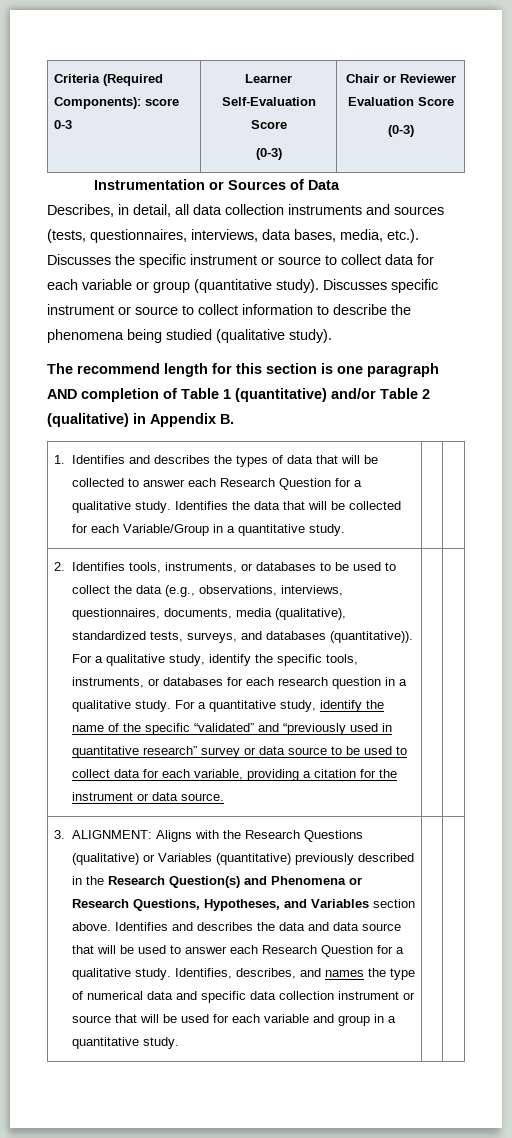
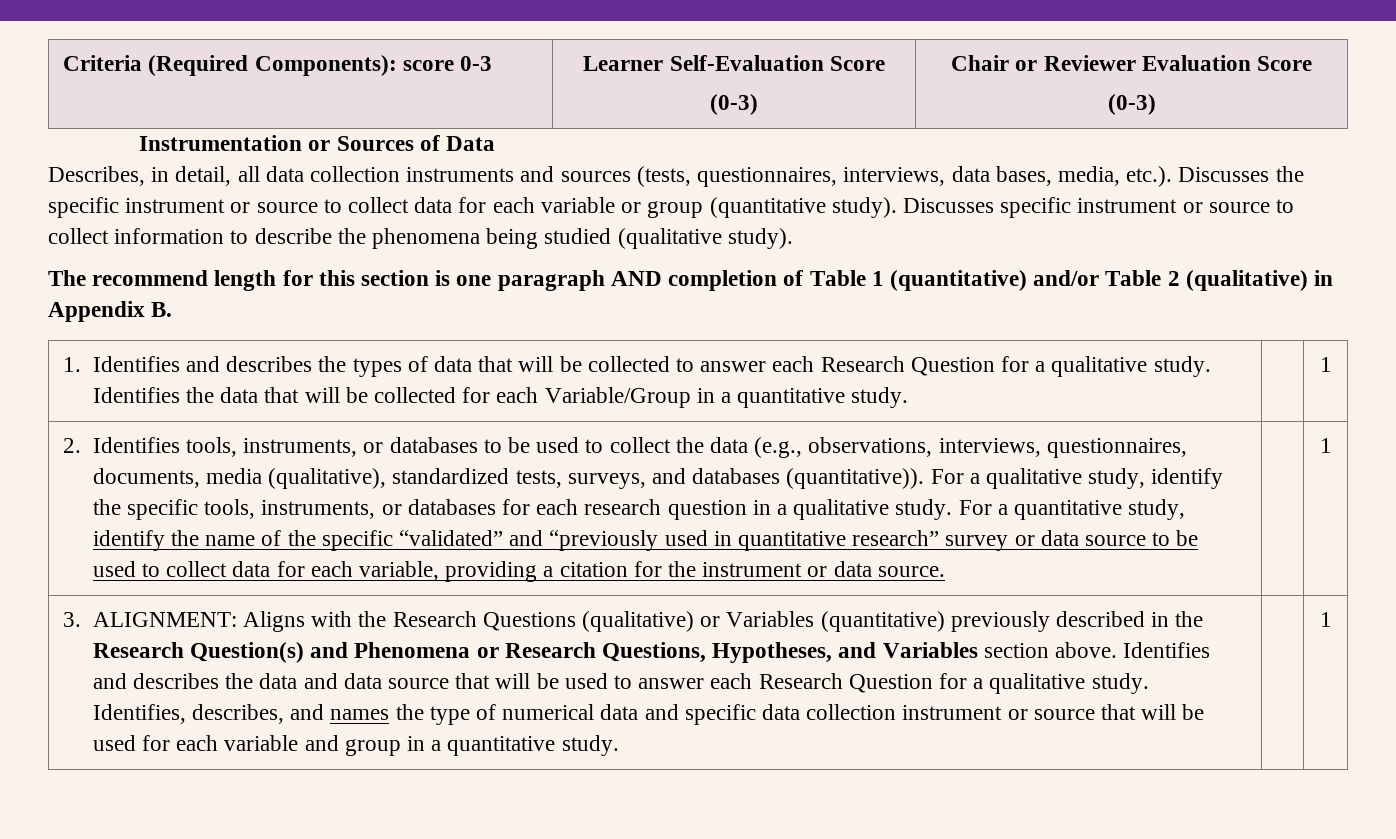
(345, 530) none -> [1319,357,1332,372] 1
(224, 797) none -> [1319,438,1332,453] 1
(179, 1043) none -> [1319,612,1332,627] 1

